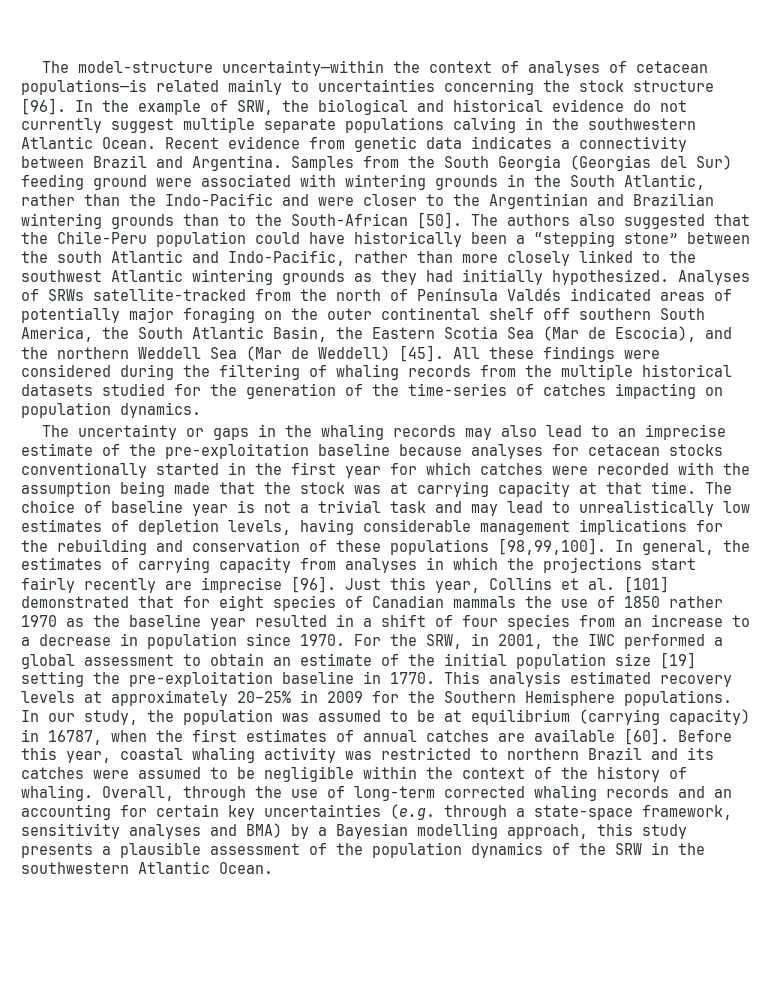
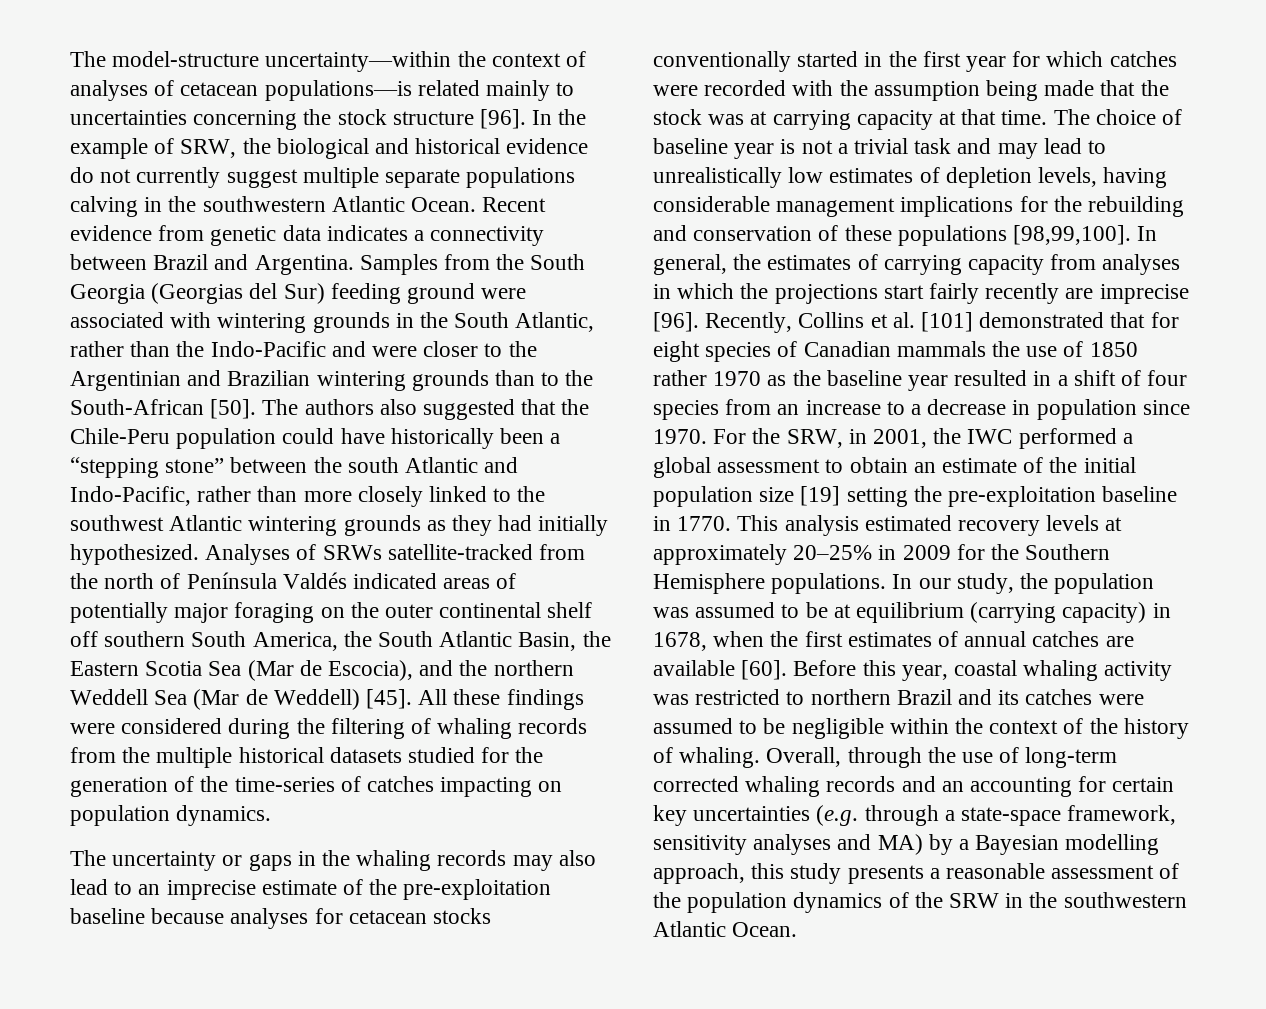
[345,577,480,593] Just this year, -> [705,312,793,333] Recently,
[48,730,102,745] 16787, -> [653,632,707,651] 1678,
[246,823,282,838] BMA) -> [877,834,923,855] MA)
[120,842,201,858] plausible -> [946,863,1046,879] reasonable

